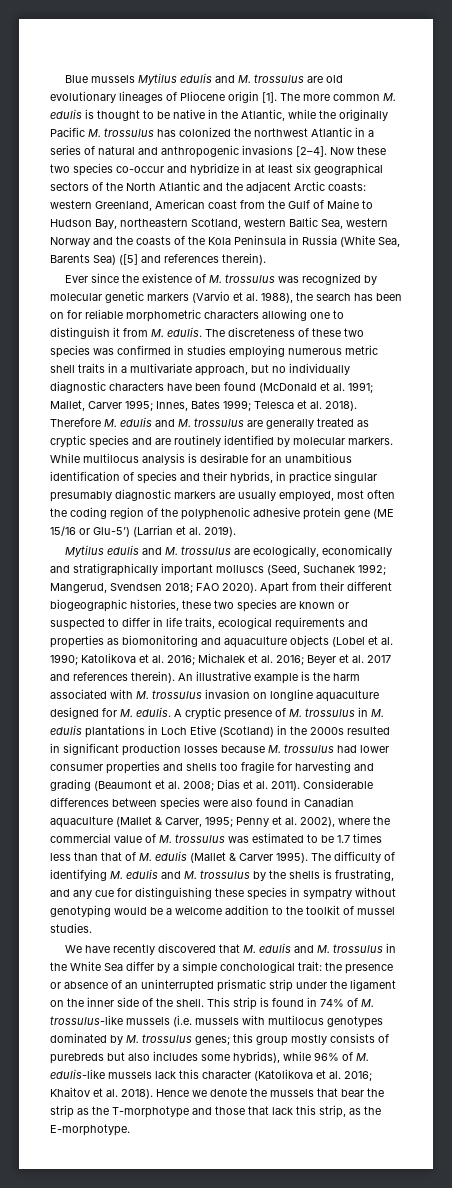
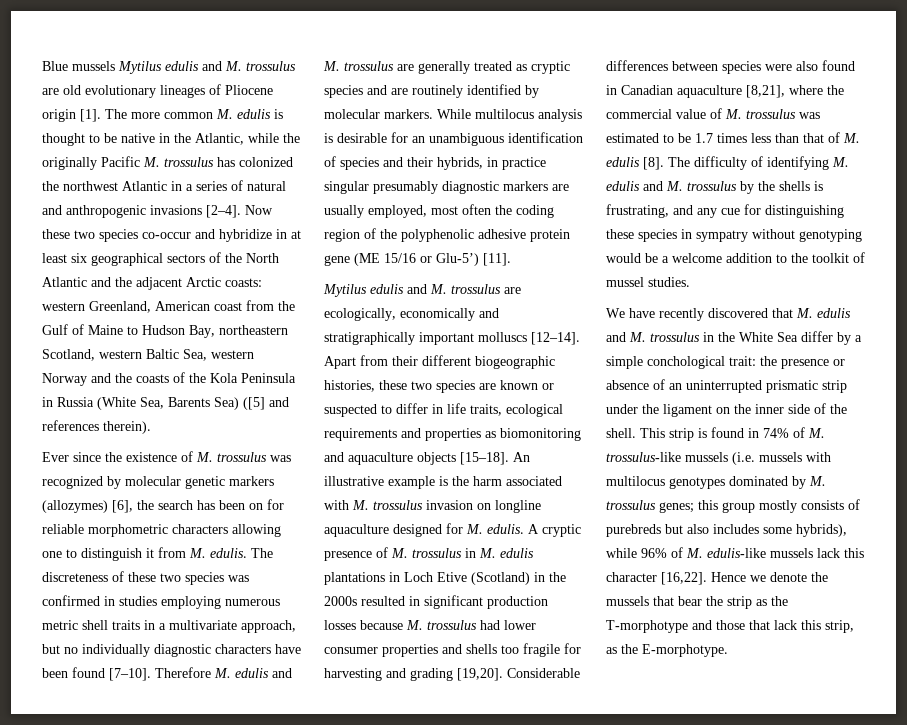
[192,291,293,303] (Varvio et al. 1988), -> [42,500,133,513] (allozymes) [6],
[259,382,373,393] [50,400,357,411] (McDonald et al. 1991; Mallet, Carver 1995; Innes, Bates 1999; Telesca et al. 2018). -> [109,668,151,681] [7–10].
[285,453,352,463] unambitious -> [429,133,504,146] unambiguous
[133,525,236,537] (Larrian et al. 2019). -> [483,253,511,266] [11].
[267,564,386,575] [50,583,257,593] (Seed, Suchanek 1992; Mangerud, Svendsen 2018; FAO 2020). -> [531,332,580,345] [12–14].
[332,636,393,647] [50,653,391,665] [50,671,175,683] (Lobel et al. 1990; Katolikova et al. 2016; Michalek et al. 2016; Beyer et al. 2017 and references therein). -> [460,452,509,465] [15–18].
[94,779,300,791] (Beaumont et al. 2008; Dias et al. 2011). -> [457,668,503,681] [19,20].
[116,816,335,827] (Mallet & Carver, 1995; Penny et al. 2002), -> [746,85,785,98] [8,21],
[190,852,308,863] (Mallet & Carver 1995). -> [643,157,664,170] [8].
[254,1069,372,1081] [50,1087,153,1099] (Katolikova et al. 2016; Khaitov et al. 2018). -> [661,572,707,585] [16,22].

